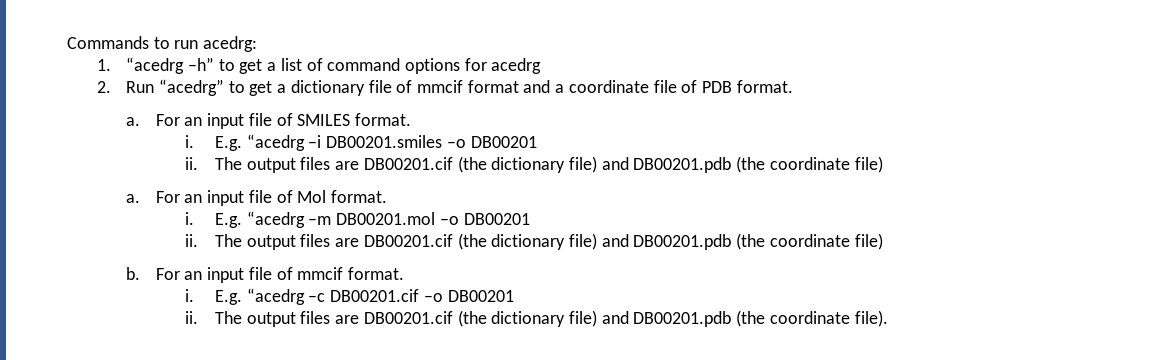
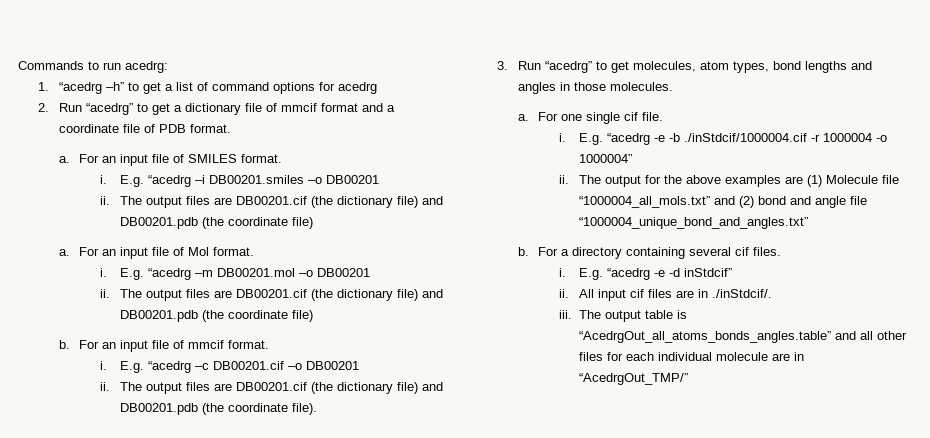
(888, 318) none -> [497,61,872,73] [517,82,673,94] [517,112,664,124] [558,133,888,145] [579,154,633,163] [558,175,900,187] [579,196,868,208] [579,217,809,229] [517,247,782,259] [558,268,733,280] [558,289,773,301] [558,310,688,322] [579,331,908,343] [579,352,805,361] [579,373,689,385] // 3. Run “acedrg” to get molecules, atom types, bond lengths and angles in those molecules. // a. For one single cif file. // i. E.g. “acedrg -e -b ./inStdcif/1000004.cif -r 1000004 -o 1000004” // ii. The output for the above examples are (1) Molecule file “1000004_all_mols.txt” and (2) bond and angle file “1000004_unique_bond_and_angles.txt” // b. For a directory containing several cif files. // i. E.g. “acedrg -e -d inStdcif” // ii. All input cif files are in ./inStdcif/. // iii. The output table is “AcedrgOut_all_atoms_bonds_angles.table” and all other files for each individual molecule are in “AcedrgOut_TMP/”

